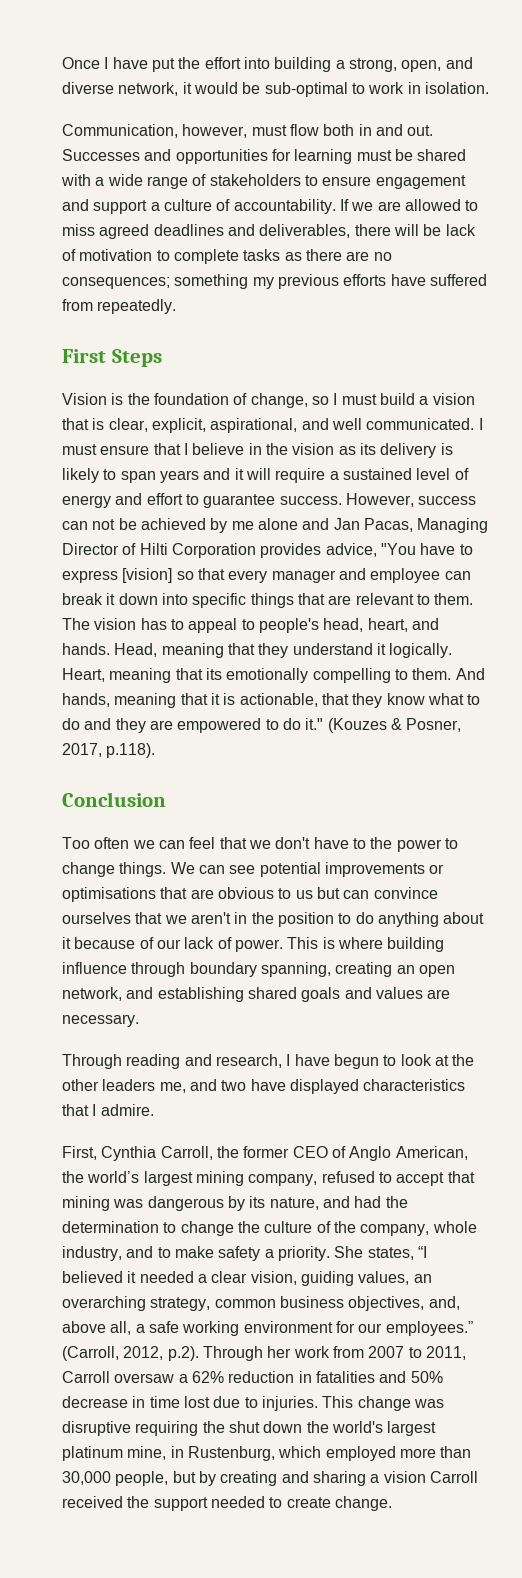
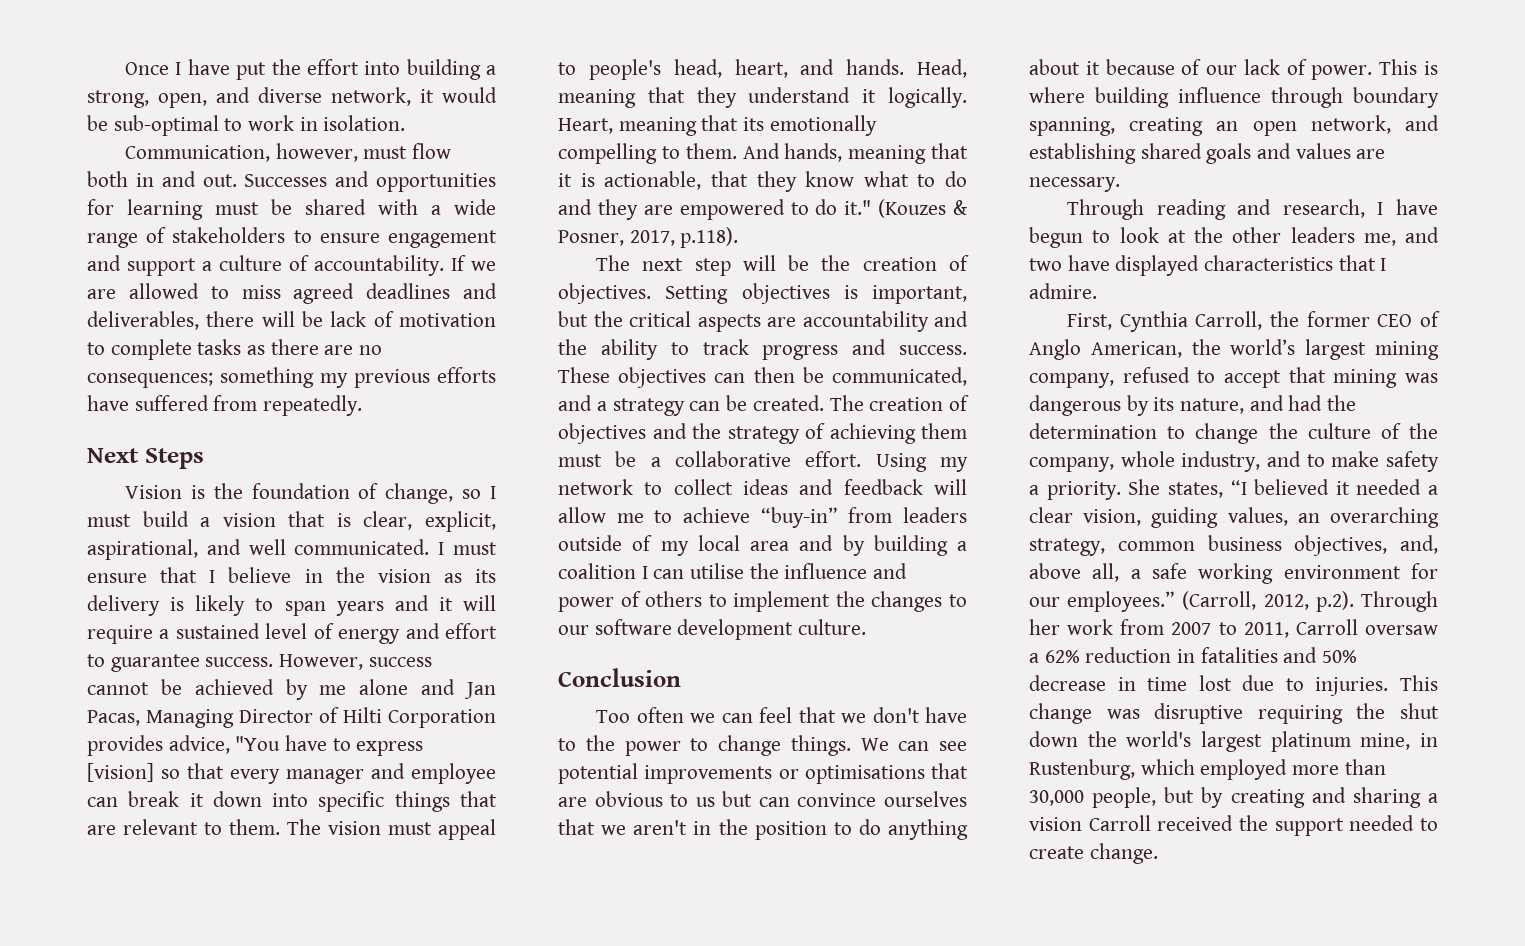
[62,349,106,363] First -> [87,448,139,463] Next
[62,519,116,530] can not -> [87,682,149,695] cannot
[140,618,184,630] has to -> [388,822,432,835] must
(156, 750) none -> [596,255,969,276] [558,283,967,304] [558,311,968,332] [558,339,967,360] [558,367,967,388] [558,395,969,416] [558,423,967,444] [558,451,968,472] [558,479,967,495] [558,507,967,528] [558,535,967,556] [558,563,908,579] [558,591,967,612] [558,619,867,640] // The next step will be the creation of objectives. Setting objectives is important, but the critical aspects are accountability and the ability to track progress and success. These objectives can then be communicated, and a strategy can be created. The creation of objectives and the strategy of achieving them must be a collaborative effort. Using my network to collect ideas and feedback will allow me to achieve “buy-in” from leaders outside of my local area and by building a coalition I can utilise the influence and power of others to implement the changes to our software development culture.

